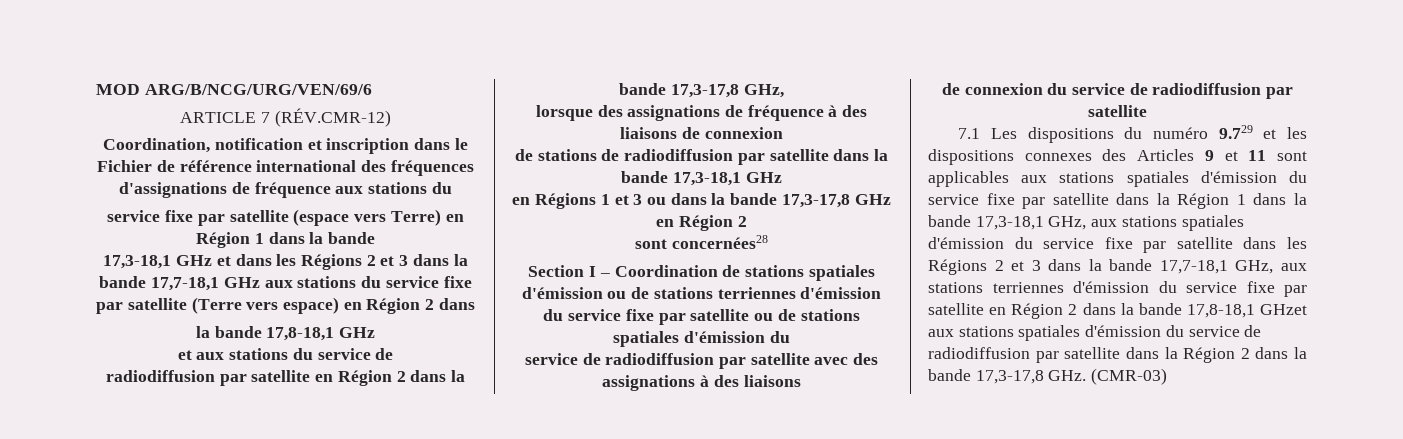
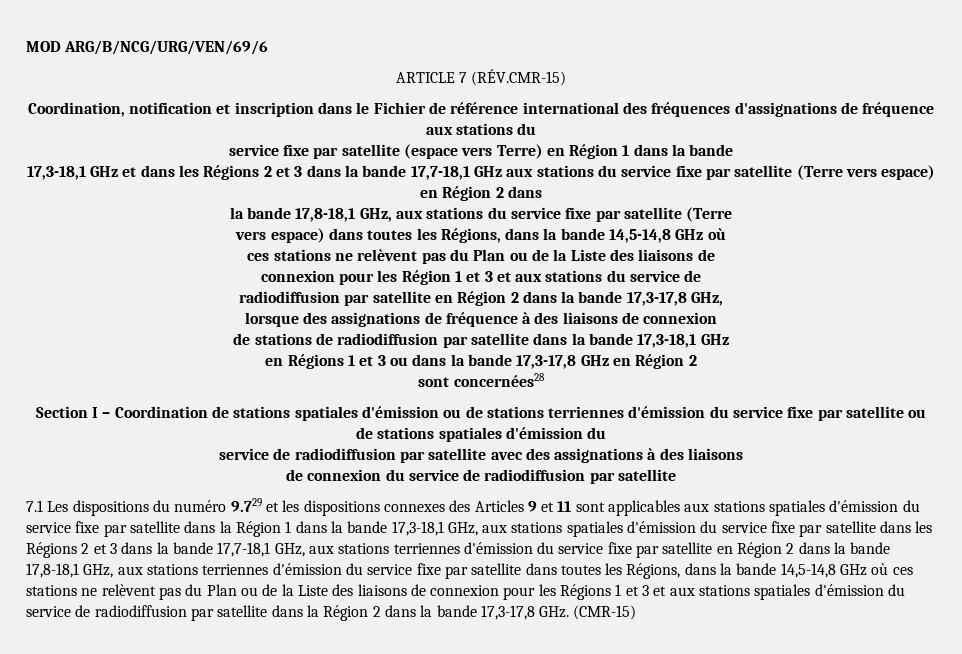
[274,108,391,127] (RÉV.CMR-12) -> [471,69,567,86] (RÉV.CMR-15)
[339,327,376,338] GHz // -> [359,207,733,222] [235,228,726,243] [247,249,715,264] [260,270,493,285] GHz, aux stations du service fixe par satellite (Terre // vers espace) dans toutes les Régions, dans la bande 14,5-14,8 GHz où // ces stations ne relèvent pas du Plan ou de la Liste des liaisons de // connexion pour les Région 1 et 3
[1260,304,1307,315] GHzet -> [83,563,913,579] [26,584,667,600] GHz, aux stations terriennes d'émission du service fixe par satellite dans toutes les Régions, dans la bande 14,5-14,8 GHz où ces stations ne relèvent pas du Plan ou de la Liste des liaisons de connexion pour les Régions 1 et 3 et
[1091,368,1168,385] (CMR-03) -> [573,605,637,620] (CMR-15)

